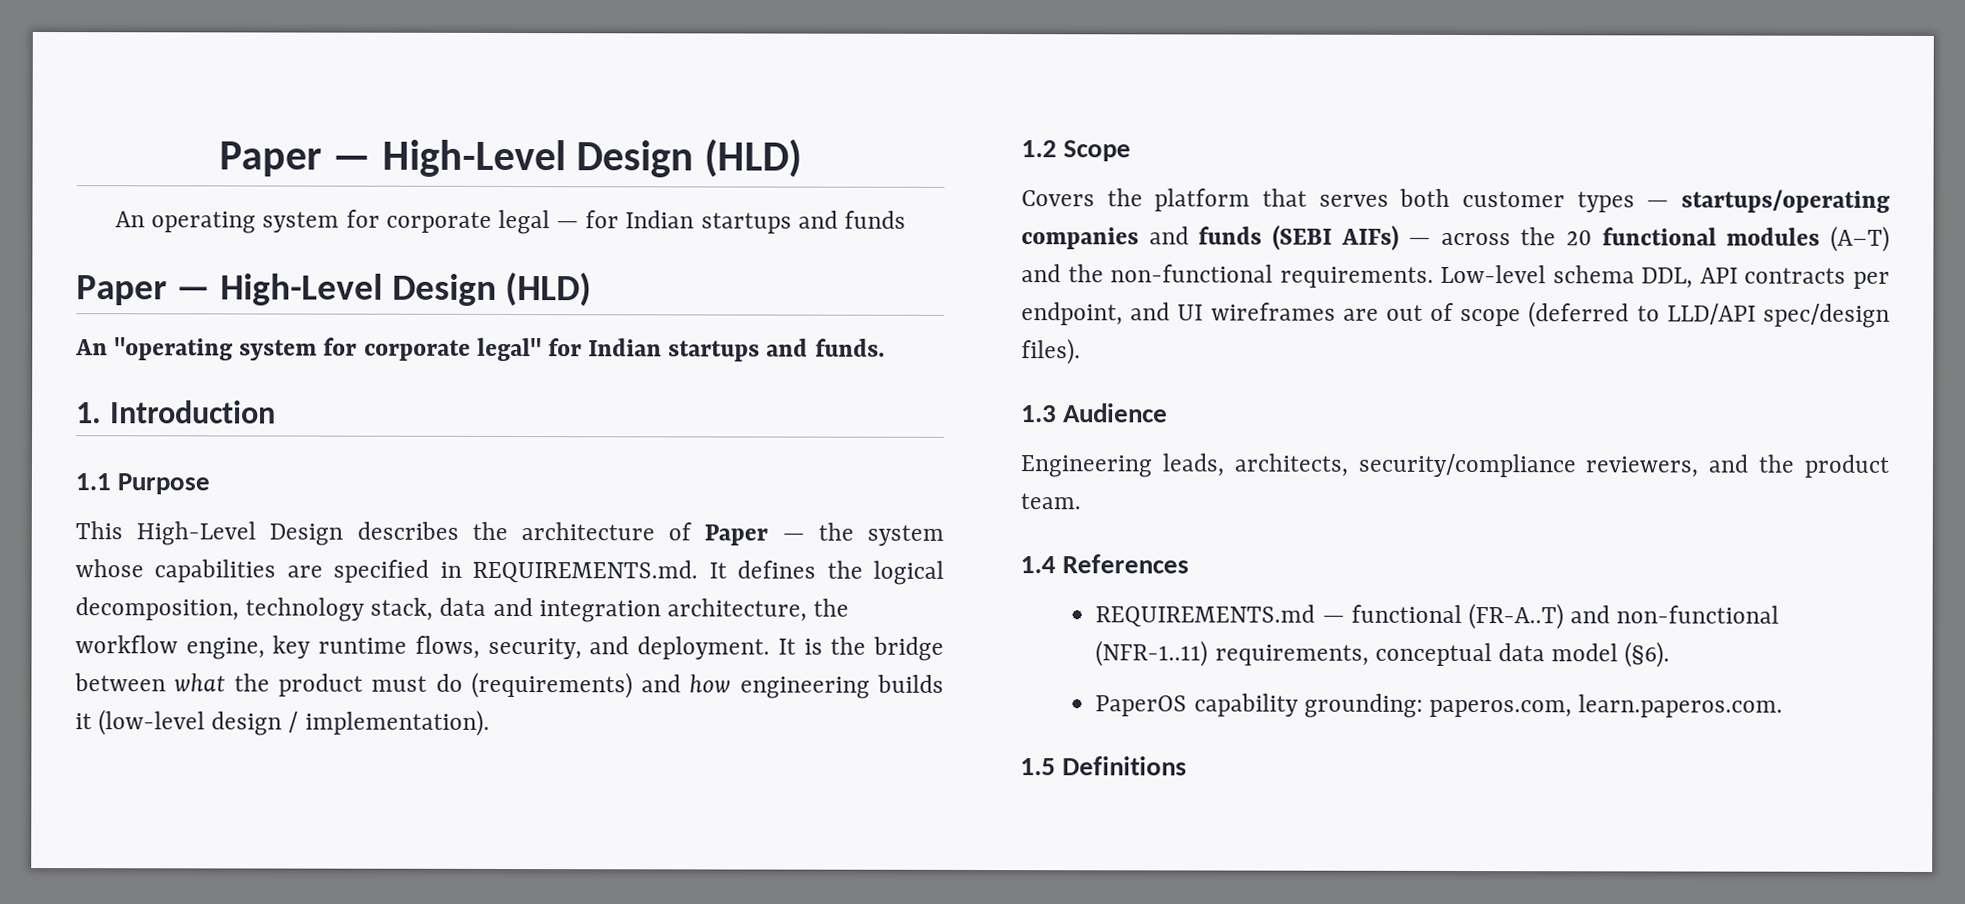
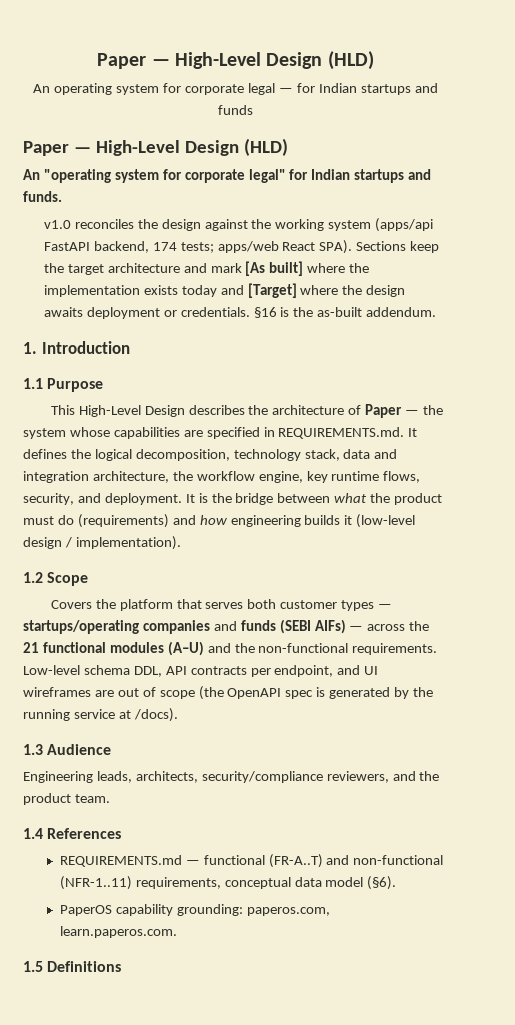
(885, 347) none -> [43,218,434,232] [43,240,440,254] [43,261,370,276] [43,283,406,298] [43,307,437,319] // v1.0 reconciles the design against the working system (apps/api FastAPI backend, 174 tests; apps/web React SPA). Sections keep the target architecture and mark [As built] where the implementation exists today and [Target] where the design awaits deployment or credentials. §16 is the as-built addendum.
[1566,230,1593,246] 20 -> [23,642,39,653] 21
[1830,225,1890,252] (A–T) -> [167,641,204,656] (A–U)
[1528,301,1890,328] [1021,338,1081,365] (deferred to LLD/API spec/design files). -> [198,686,434,700] [23,708,178,722] (the OpenAPI spec is generated by the running service at /docs).

